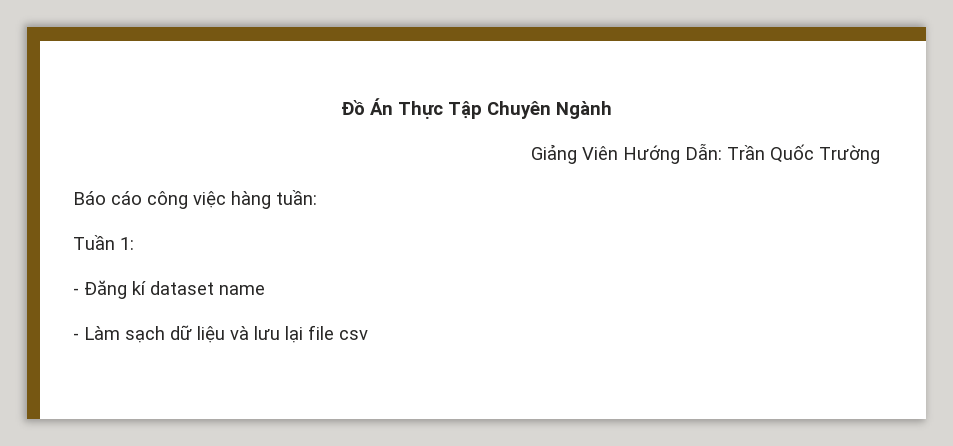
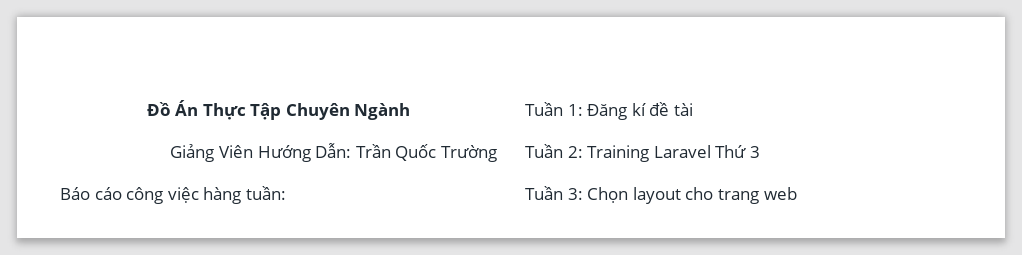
[73,288,79,295] // - -> (583, 110) none
[150,281,265,295] [73,325,368,343] dataset name // - Làm sạch dữ liệu và lưu lại file csv -> [649,102,693,116] [525,144,760,162] [525,186,797,204] đề tài // Tuần 2: Training Laravel Thứ 3 // Tuần 3: Chọn layout cho trang web

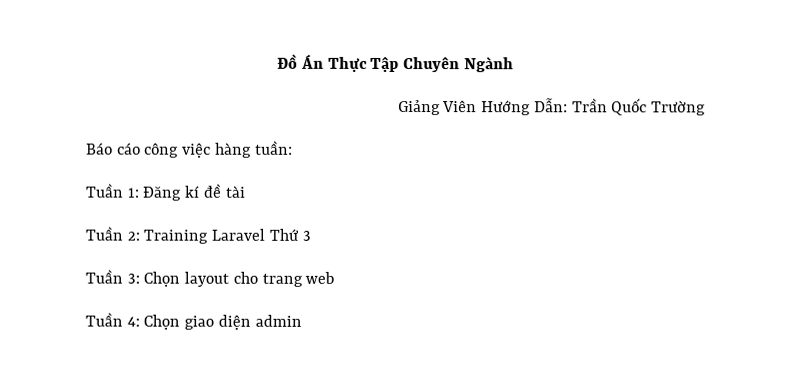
(797, 193) none -> [85,312,302,330] // Tuần 4: Chọn giao diện admin

